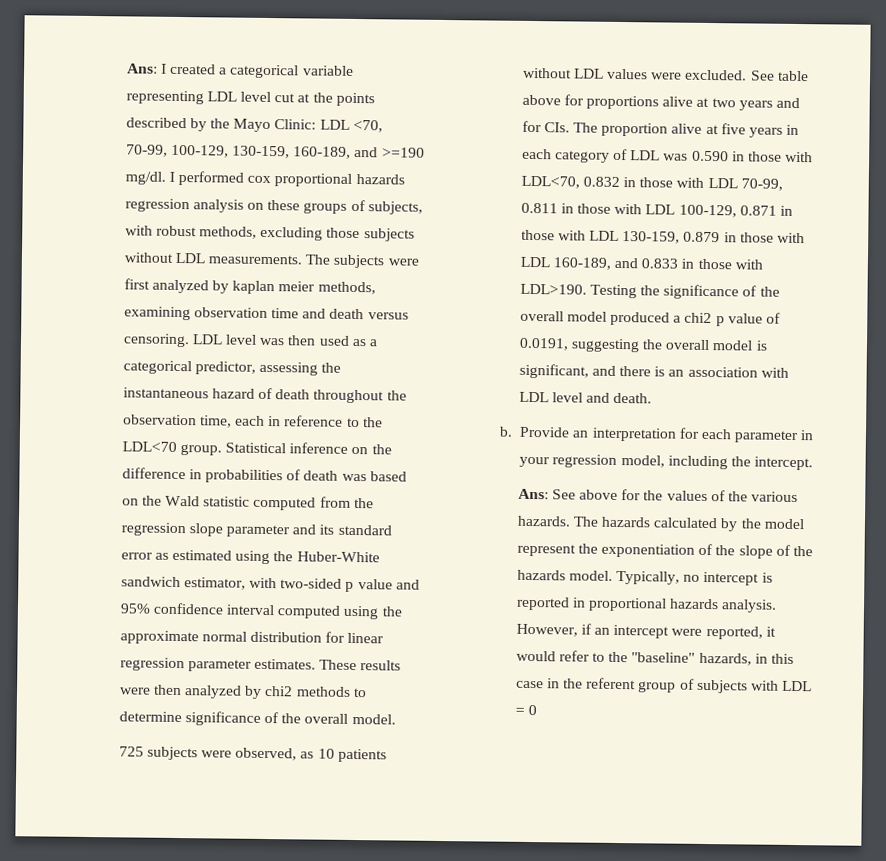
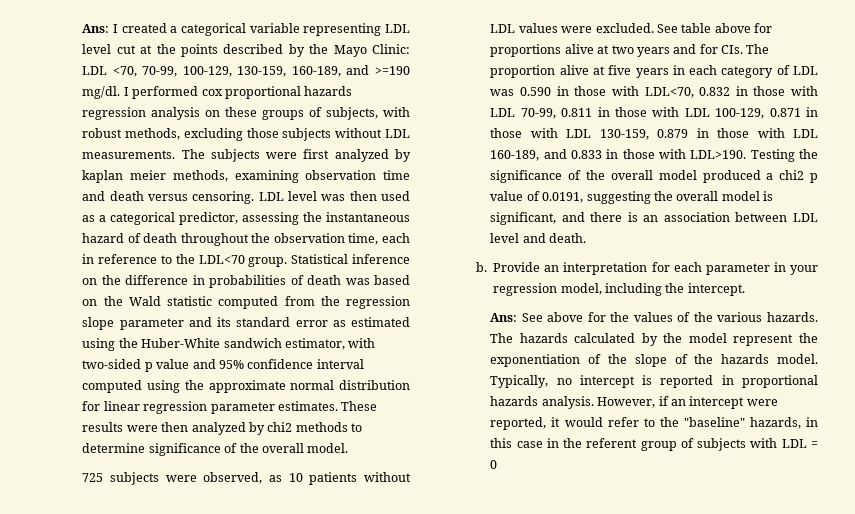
[760,367,789,378] with -> [735,212,788,222] between

